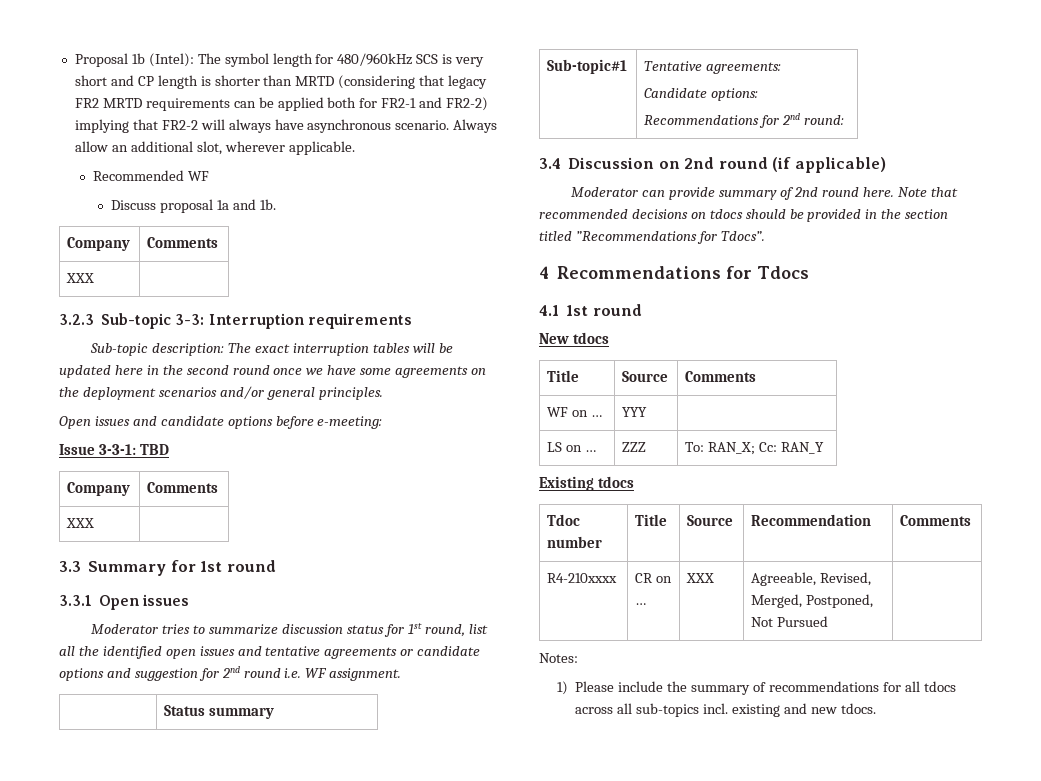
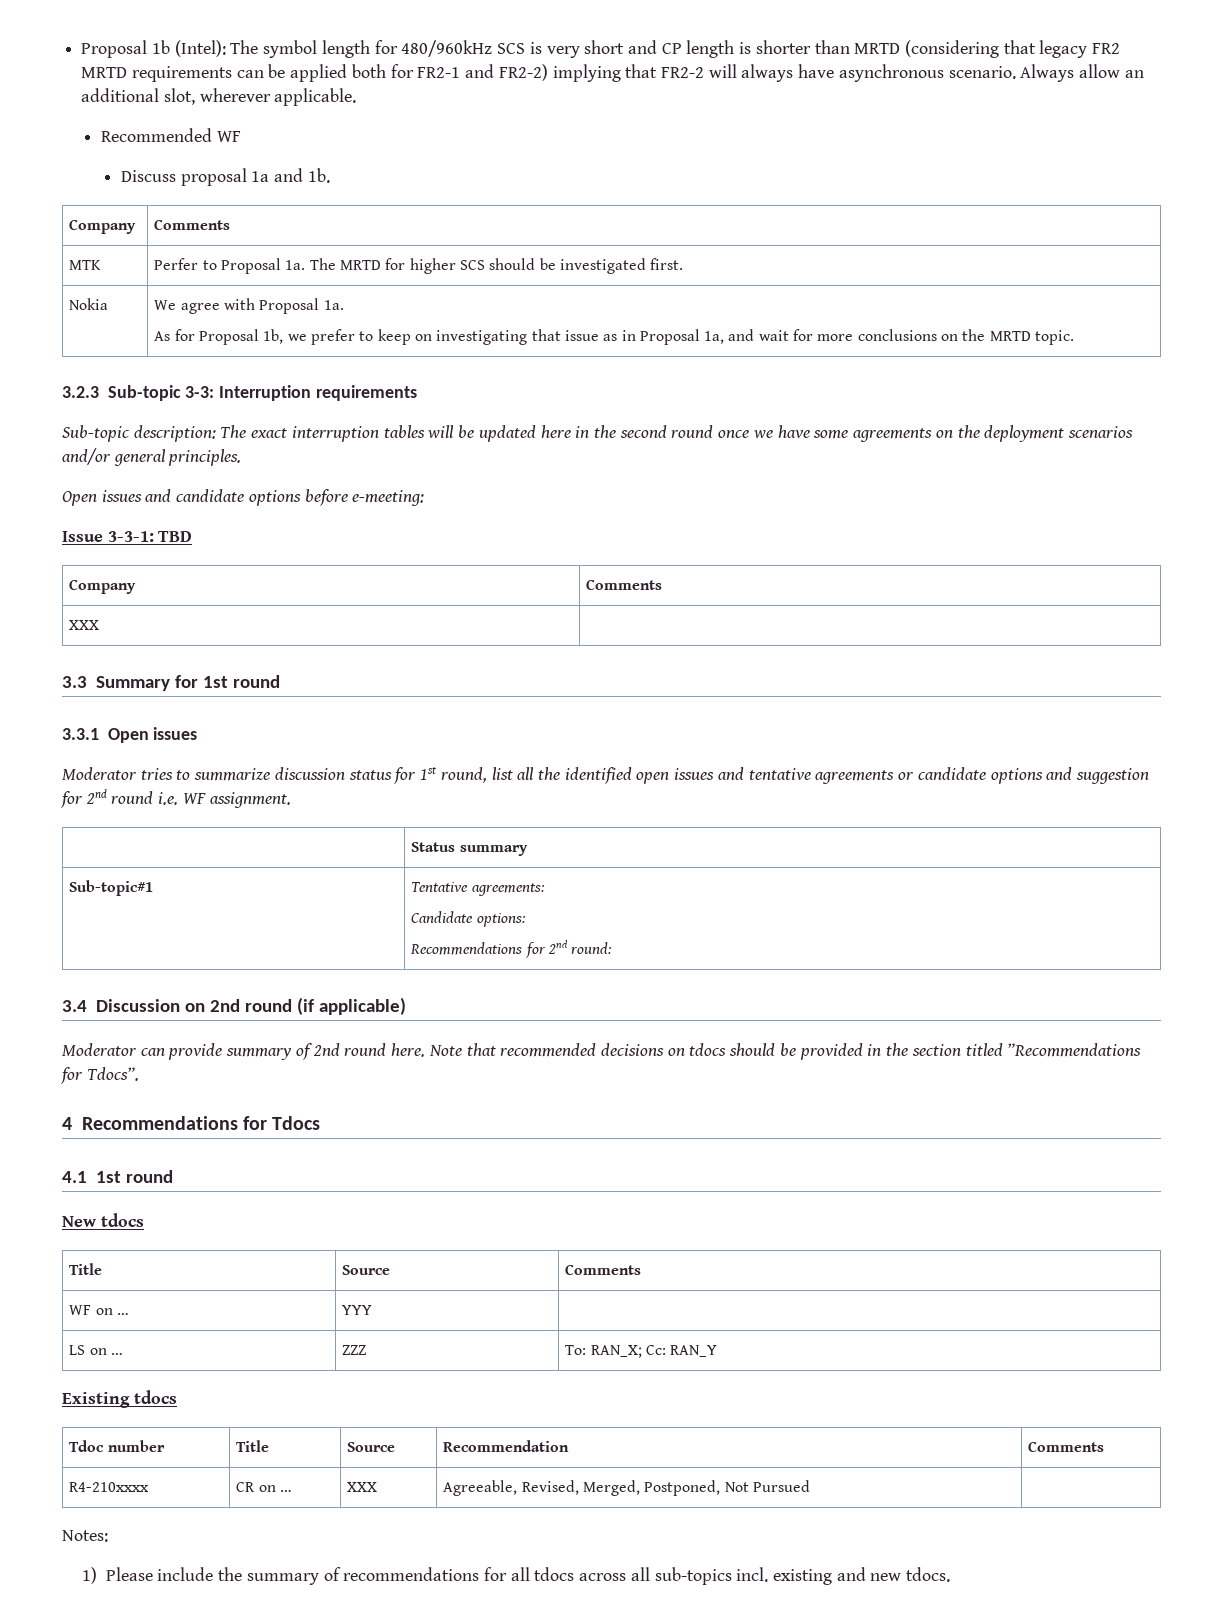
[66,273,95,283] XXX | -> [69,260,102,270] [154,258,684,274] [69,298,109,310] [154,298,344,314] [154,329,1075,345] MTK | Perfer to Proposal 1a. The MRTD for higher SCS should be investigated first. // Nokia | We agree with Proposal 1a. // As for Proposal 1b, we prefer to keep on investigating that issue as in Proposal 1a, and wait for more conclusions on the MRTD topic.

